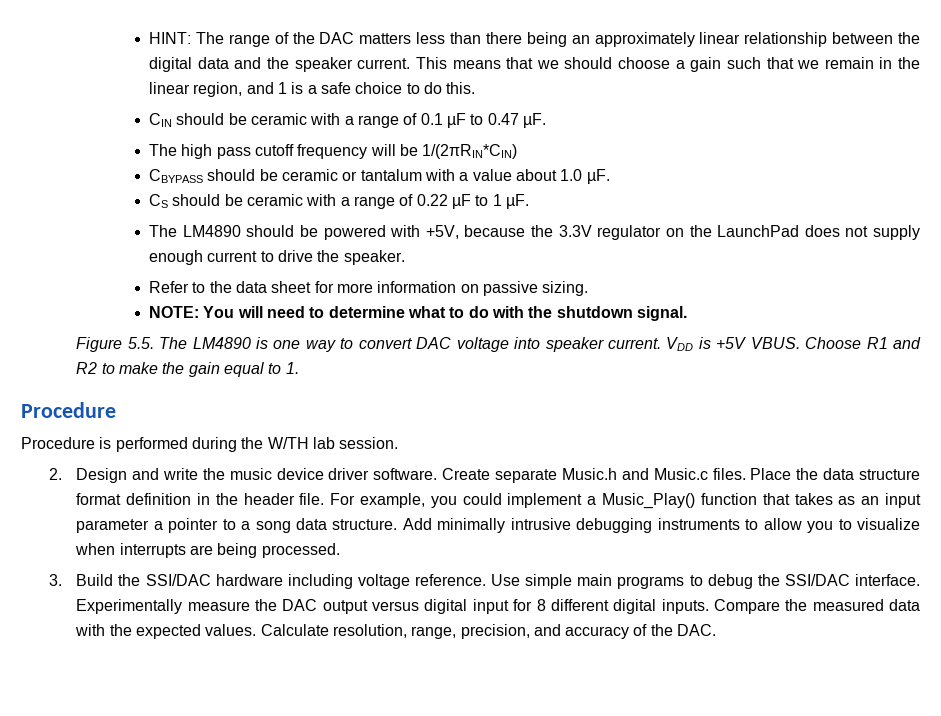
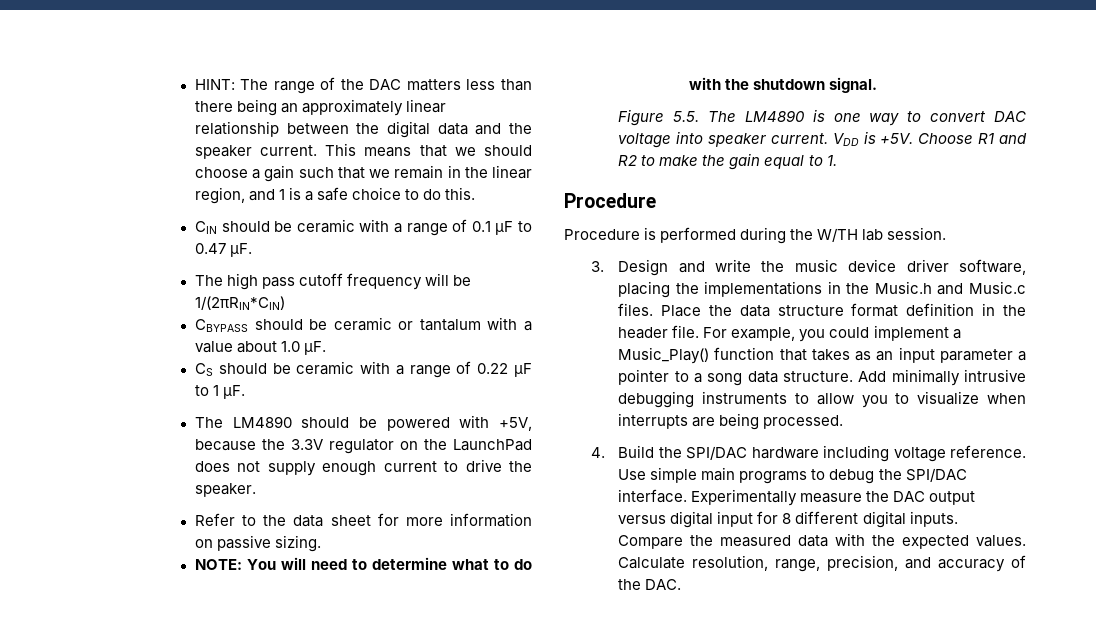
[716,337,800,349] +5V VBUS. -> [880,133,914,144] +5V.
[48,468,62,480] 2. -> [591,261,605,272] 3.
[373,468,558,483] software. Create separate -> [959,259,1026,275] [618,281,870,298] software, placing the implementations in the
[48,574,62,586] 3. -> [591,447,606,458] 4.
[145,574,211,586] SSI/DAC -> [686,446,748,460] SPI/DAC
[784,574,850,586] SSI/DAC -> [905,468,967,482] SPI/DAC

